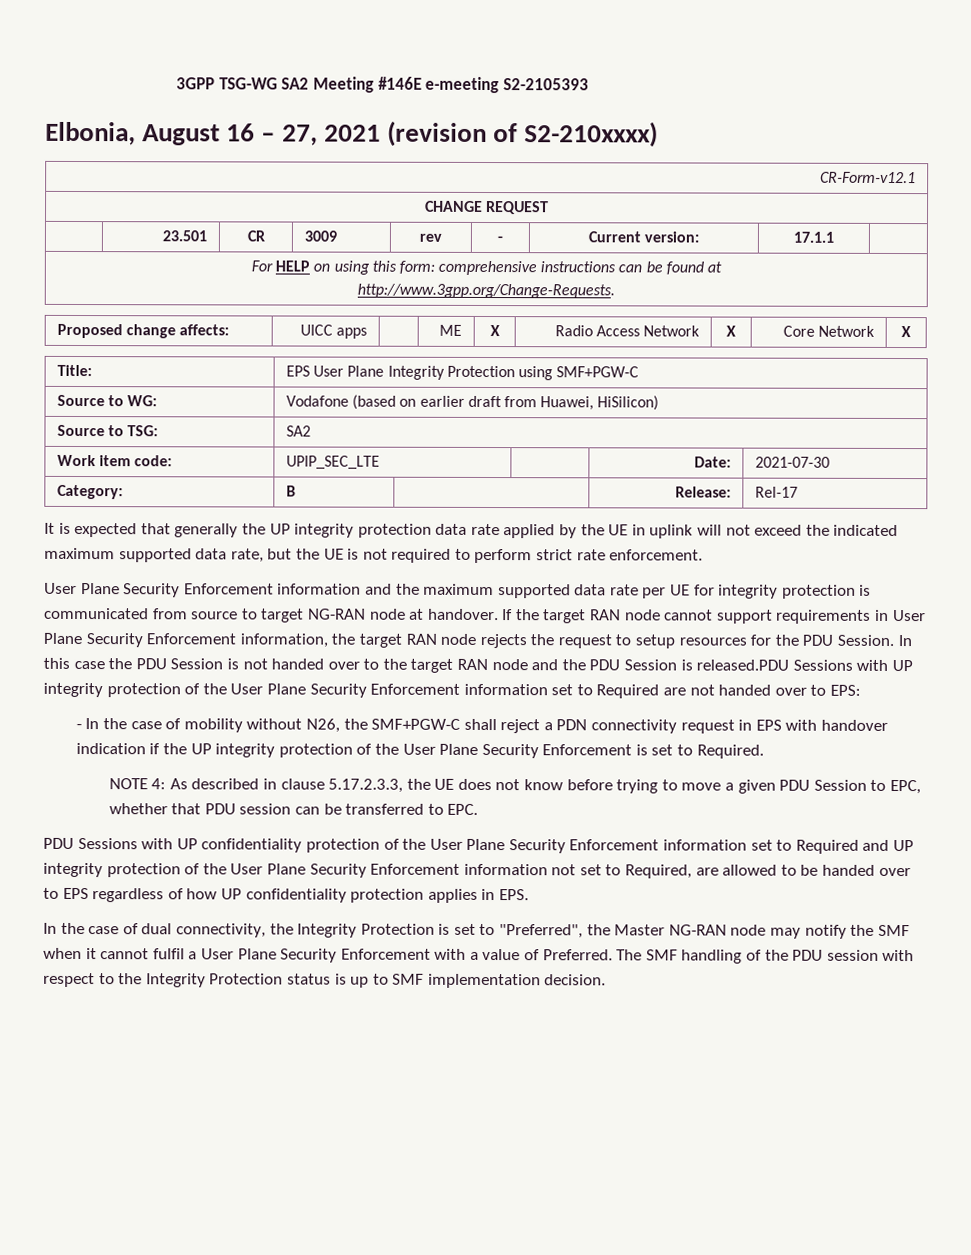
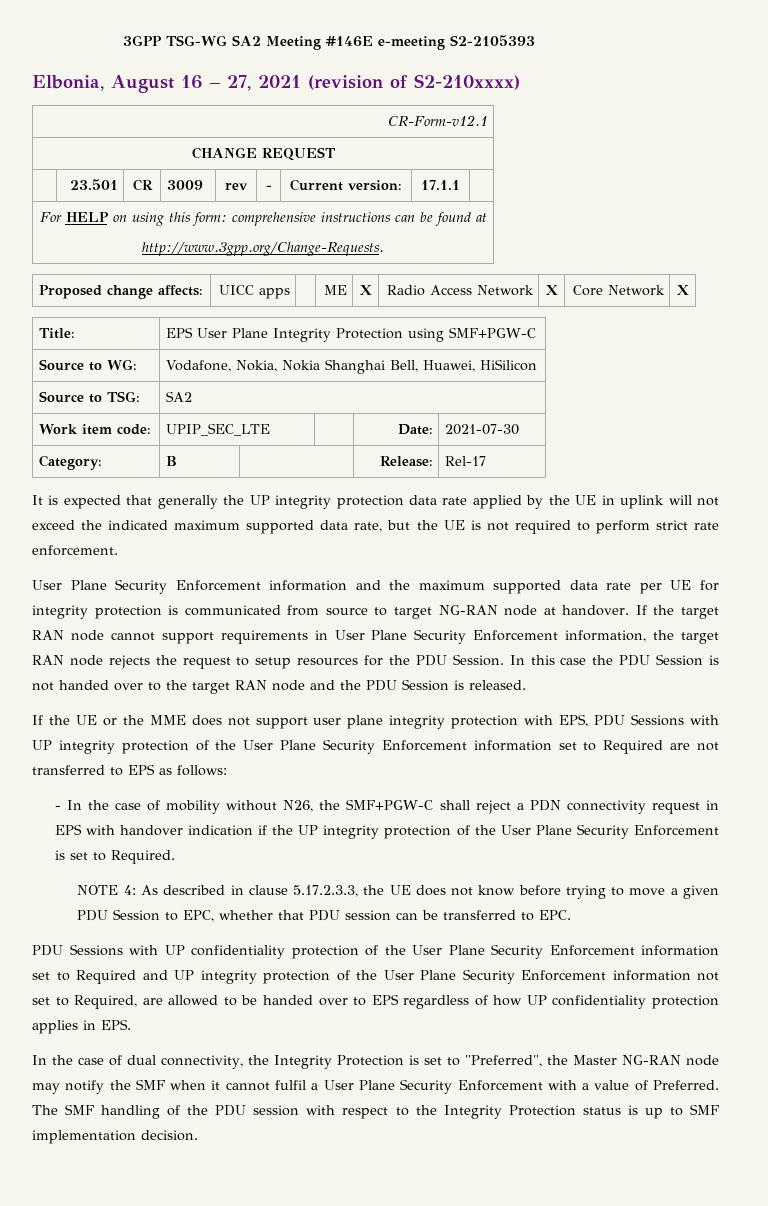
[286,394,660,411] Vodafone (based on earlier draft from Huawei, HiSilicon) -> [165,359,538,374] Vodafone, Nokia, Nokia Shanghai Bell, Huawei, HiSilicon
[696,659,790,671] released.PDU -> [469,680,526,690] [32,714,626,729] released. // If the UE or the MME does not support user plane integrity protection with EPS, PDU
[718,684,862,696] handed over to EPS: -> [32,764,227,776] transferred to EPS as follows:

